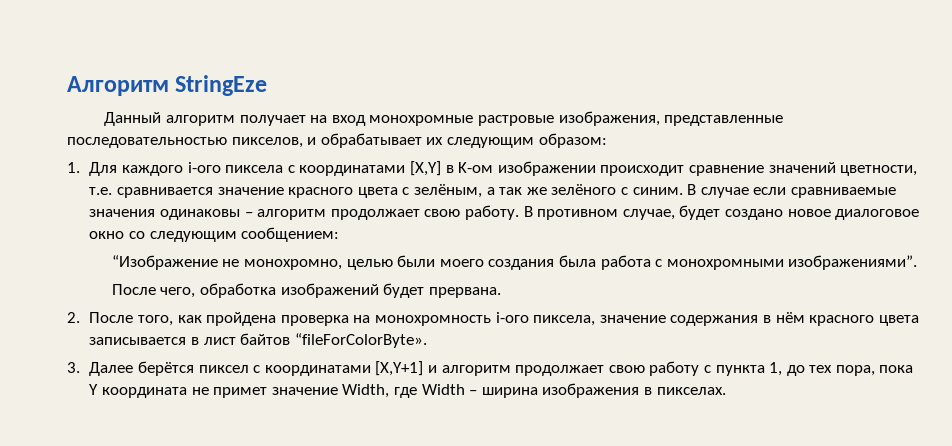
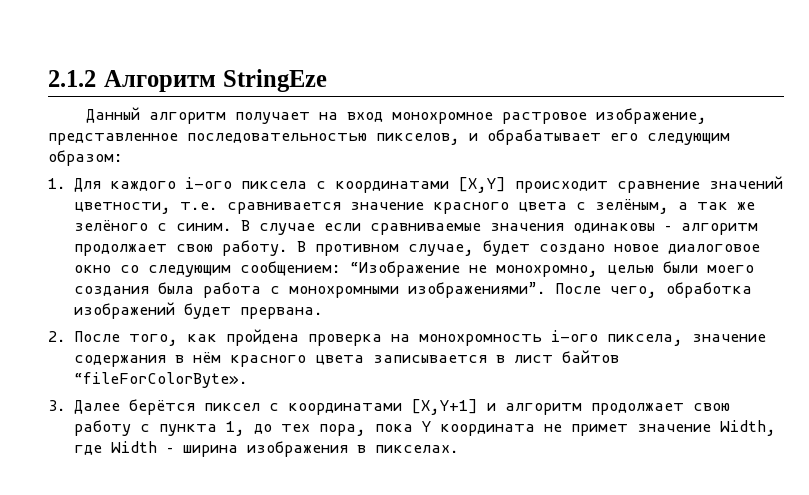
(67, 86) none -> [48,70,96,87] 2.1.2
[369,111,784,126] монохромные растровые изображения, представленные -> [392,108,708,124] [48,133,178,145] монохромное растровое изображение, представленное
[426,137,444,145] их -> [610,133,638,141] его
[445,161,596,176] в K-ом изображении -> (507, 185) none
(340, 234) // -> (342, 268) none
(918, 262) // -> (547, 290) none

